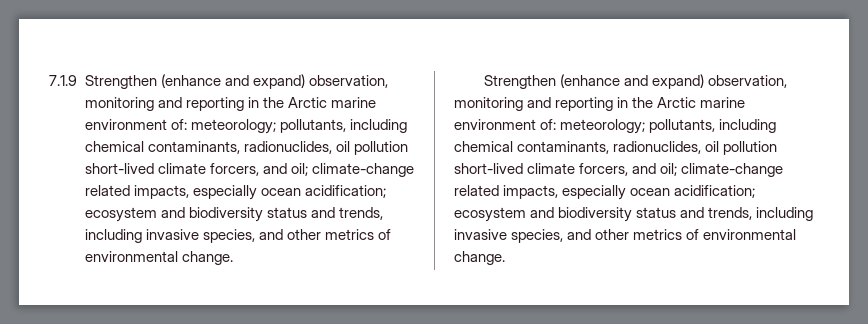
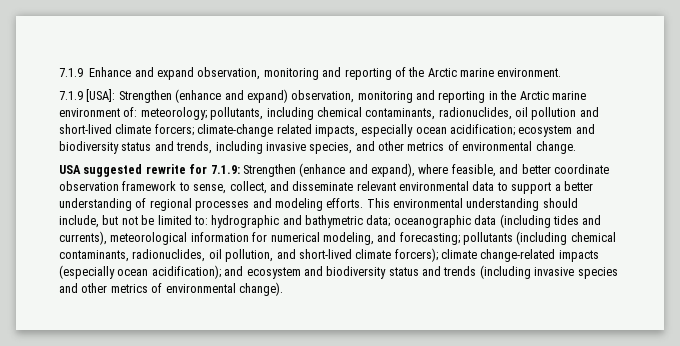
[49,75,77,86] 7.1.9 -> [59,67,562,80] [59,89,116,102] 7.1.9 Enhance and expand observation, monitoring and reporting of the Arctic marine environment. // 7.1.9 [USA]:
[84,163,308,176] short-lived climate forcers, and oil; -> [579,107,599,117] [59,124,194,136] and short-lived climate forcers;
[483,74,788,89] [454,97,746,111] [454,119,777,134] [454,141,778,155] [454,163,784,177] [454,185,756,200] [454,207,814,222] [454,229,797,243] [454,251,505,265] Strengthen (enhance and expand) observation, monitoring and reporting in the Arctic marine environment of: meteorology; pollutants, including chemical contaminants, radionuclides, oil pollution short-lived climate forcers, and oil; climate-change related impacts, especially ocean acidification; ecosystem and biodiversity status and trends, including invasive species, and other metrics of environmental change. -> [59,163,609,177] [59,181,593,194] [59,198,578,211] [59,214,602,228] [59,231,616,245] [59,248,599,262] [59,265,618,279] [59,282,283,296] USA suggested rewrite for 7.1.9: Strengthen (enhance and expand), where feasible, and better coordinate observation framework to sense, collect, and disseminate relevant environmental data to support a better understanding of regional processes and modeling efforts. This environmental understanding should include, but not be limited to: hydrographic and bathymetric data; oceanographic data (including tides and currents), meteorological information for numerical modeling, and forecasting; pollutants (including chemical contaminants, radionuclides, oil pollution, and short-lived climate forcers); climate change-related impacts (especially ocean acidification); and ecosystem and biodiversity status and trends (including invasive species and other metrics of environmental change).

